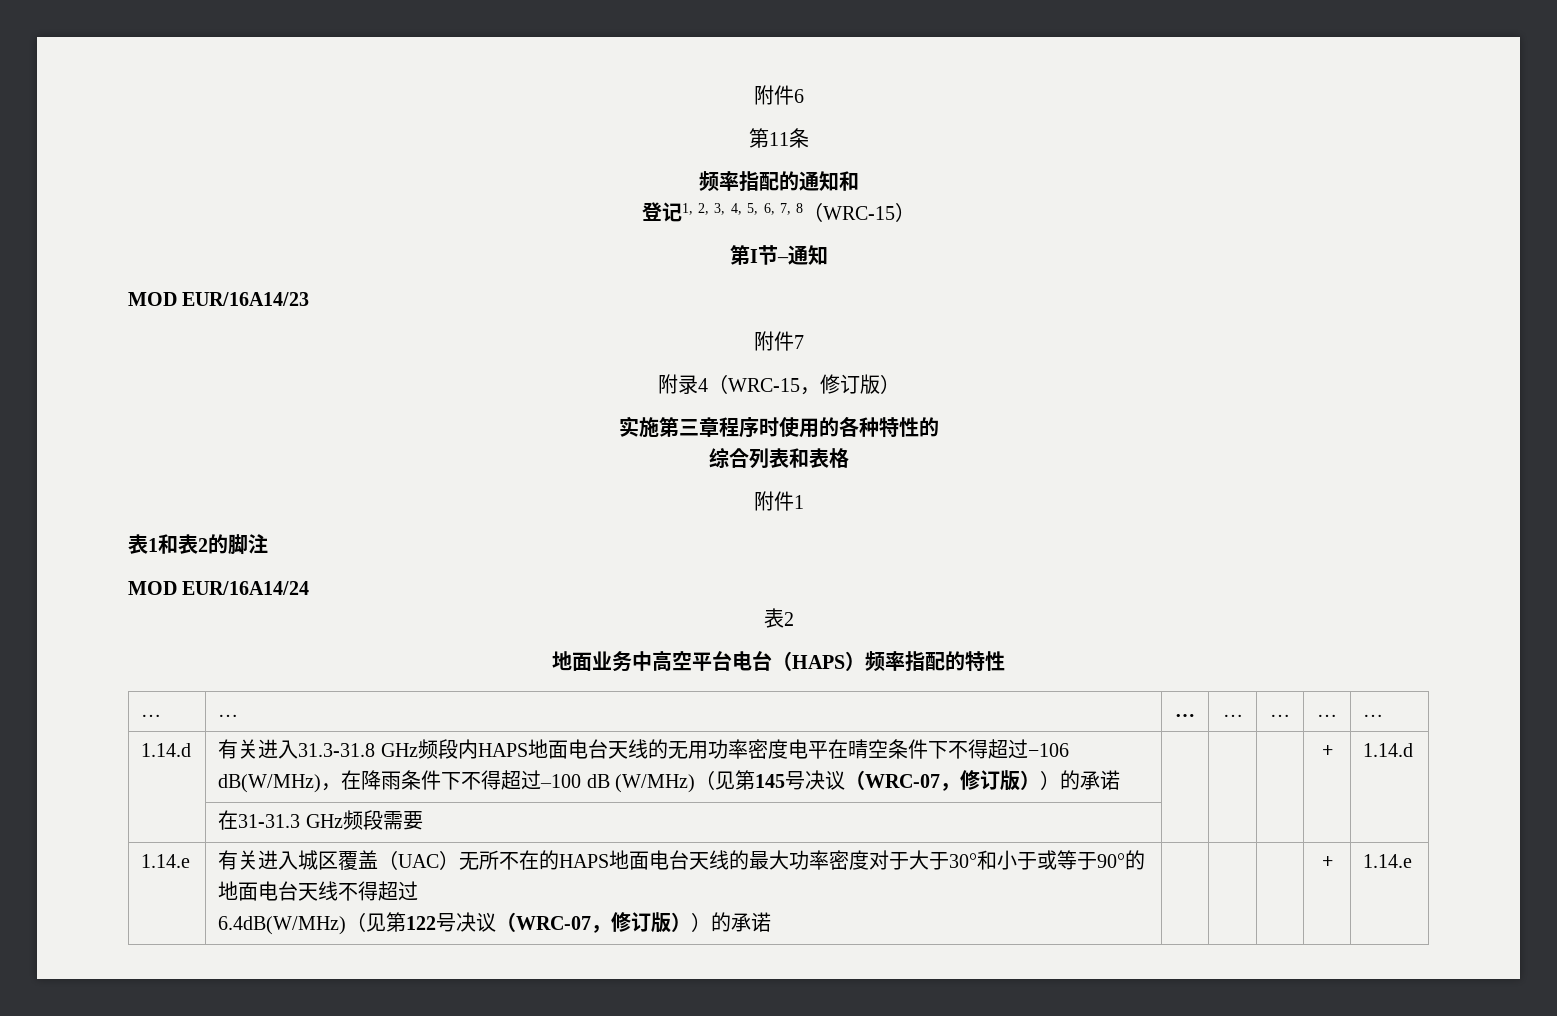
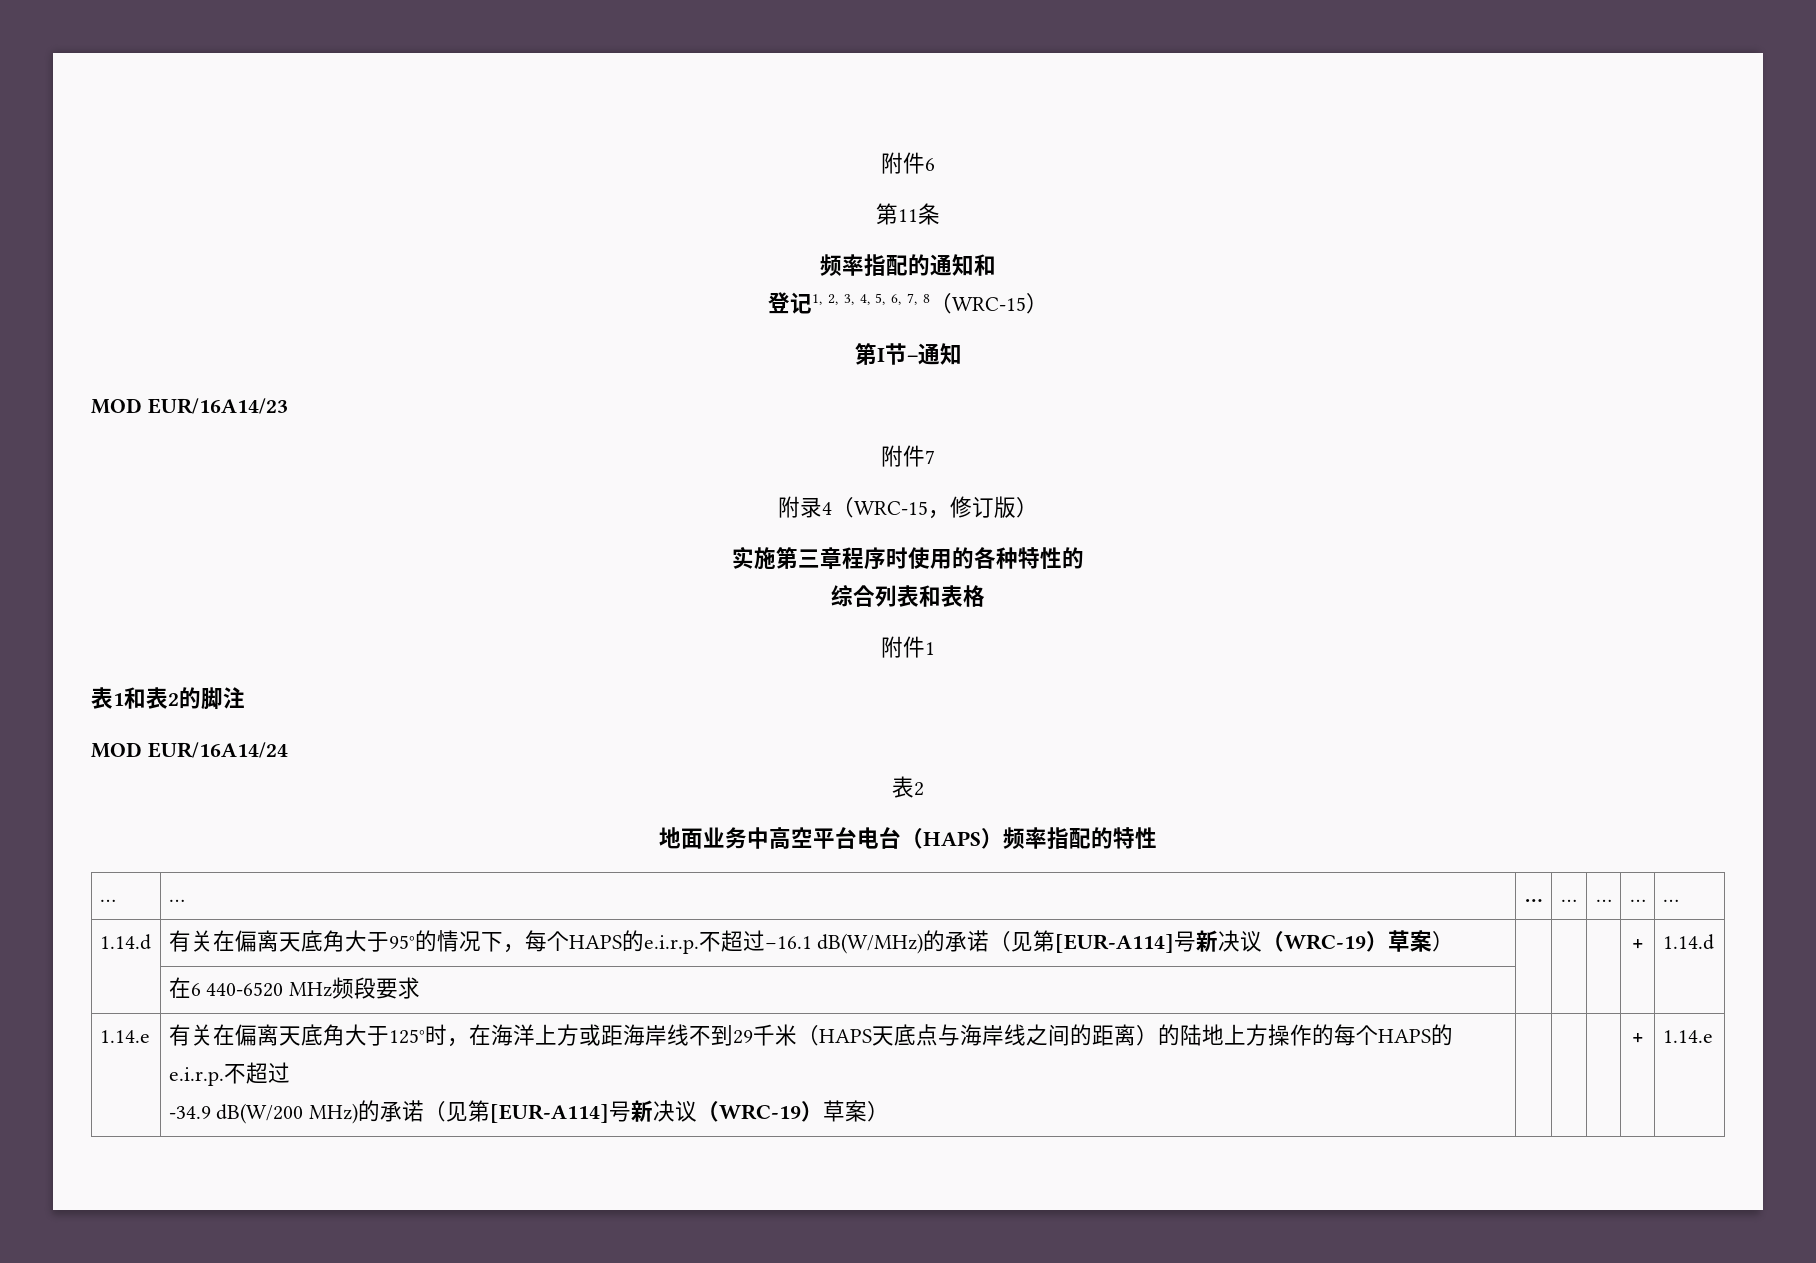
[258,739,1069,759] [218,770,1120,793] 进入31.3-31.8 GHz频段内HAPS地面电台天线的无用功率密度电平在晴空条件下不得超过−106 dB(W/MHz)，在降雨条件下不得超过–100 dB (W/MHz)（见第145号决议（WRC-07，修订版））的承诺 -> [212,930,1455,954] 在偏离天底角大于95°的情况下，每个HAPS的e.i.r.p.不超过−16.1 dB(W/MHz)的承诺（见第[EUR-A114]号新决议（WRC-19）草案）
[238,810,403,830] 31-31.3 GHz频段需 -> [190,977,377,999] 6 440-6520 MHz频段
(423, 820) none -> [398,977,421,999] 求
[258,850,1146,870] [218,881,419,901] [218,912,772,935] 进入城区覆盖（UAC）无所不在的HAPS地面电台天线的最大功率密度对于大于30°和小于或等于90°的地面电台天线不得超过 // 6.4dB(W/MHz)（见第122号决议（WRC-07，修订版））的承诺 -> [212,1024,1453,1047] [168,1062,290,1086] [168,1100,890,1124] 在偏离天底角大于125°时，在海洋上方或距海岸线不到29千米（HAPS天底点与海岸线之间的距离）的陆地上方操作的每个HAPS的e.i.r.p.不超过 // -34.9 dB(W/200 MHz)的承诺（见第[EUR-A114]号新决议（WRC-19）草案）

